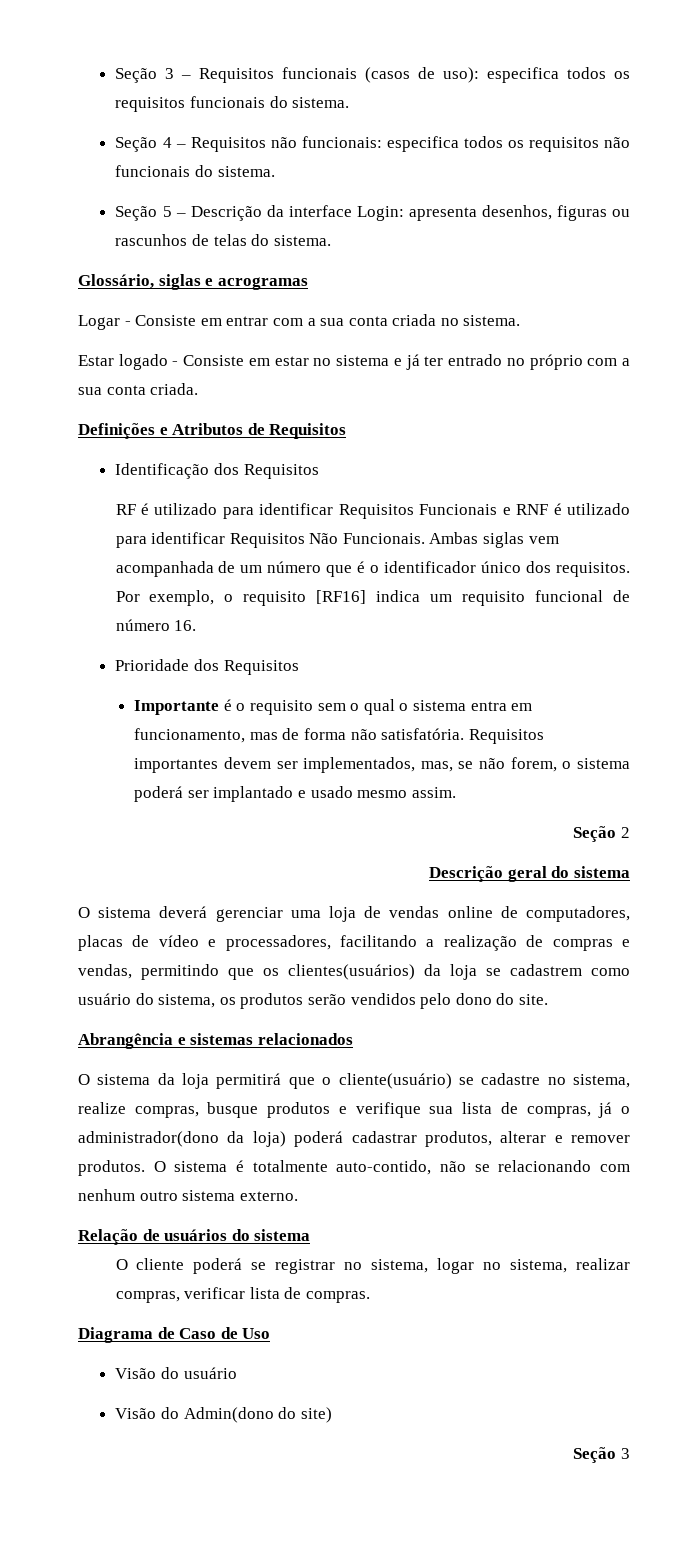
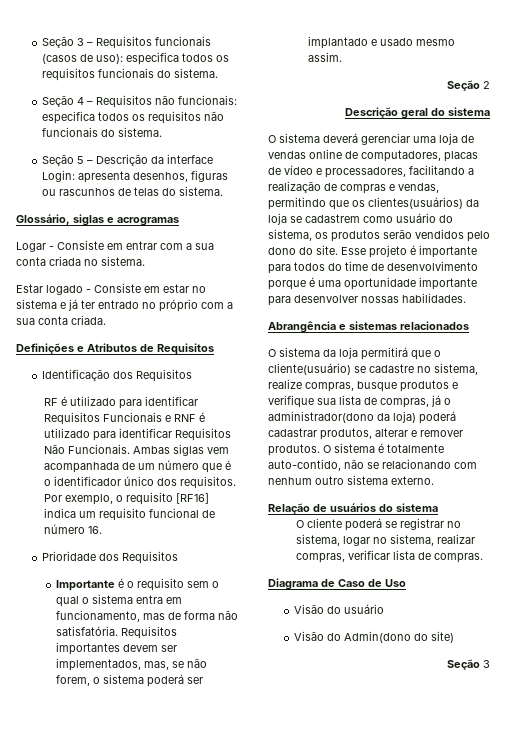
(548, 999) none -> [341,245,477,258] [268,261,478,274] [268,277,477,290] [268,293,466,306] Esse projeto é importante para todos do time de desenvolvimento porque é uma oportunidade importante para desenvolver nossas habilidades.

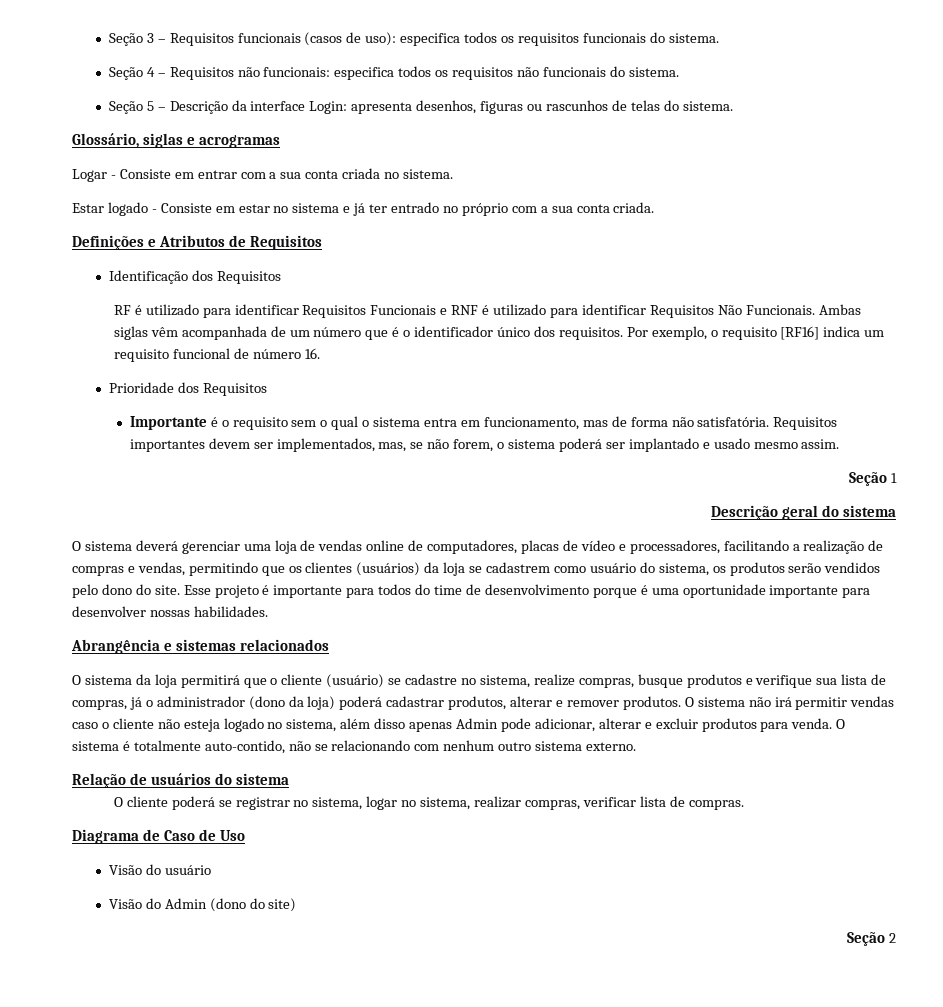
[206,447,229,454] vem -> [150,327,178,337] vêm
[483,81,490,89] 2 -> [891,473,897,483] 1
[368,197,463,209] clientes(usuários) -> [305,562,421,576] clientes (usuários)
[268,363,351,375] cliente(usuário) -> [281,674,385,688] cliente (usuário)
[268,411,374,423] administrador(dono -> [156,696,285,710] administrador (dono
(375, 448) none -> [748,696,895,710] [72,718,846,732] [72,741,119,751] não irá permitir vendas caso o cliente não esteja logado no sistema, além disso apenas Admin pode adicionar, alterar e excluir produtos para venda. O sistema
[344,631,412,643] Admin(dono -> [164,898,246,912] Admin (dono
[483,660,490,668] 3 -> [889,933,896,943] 2

